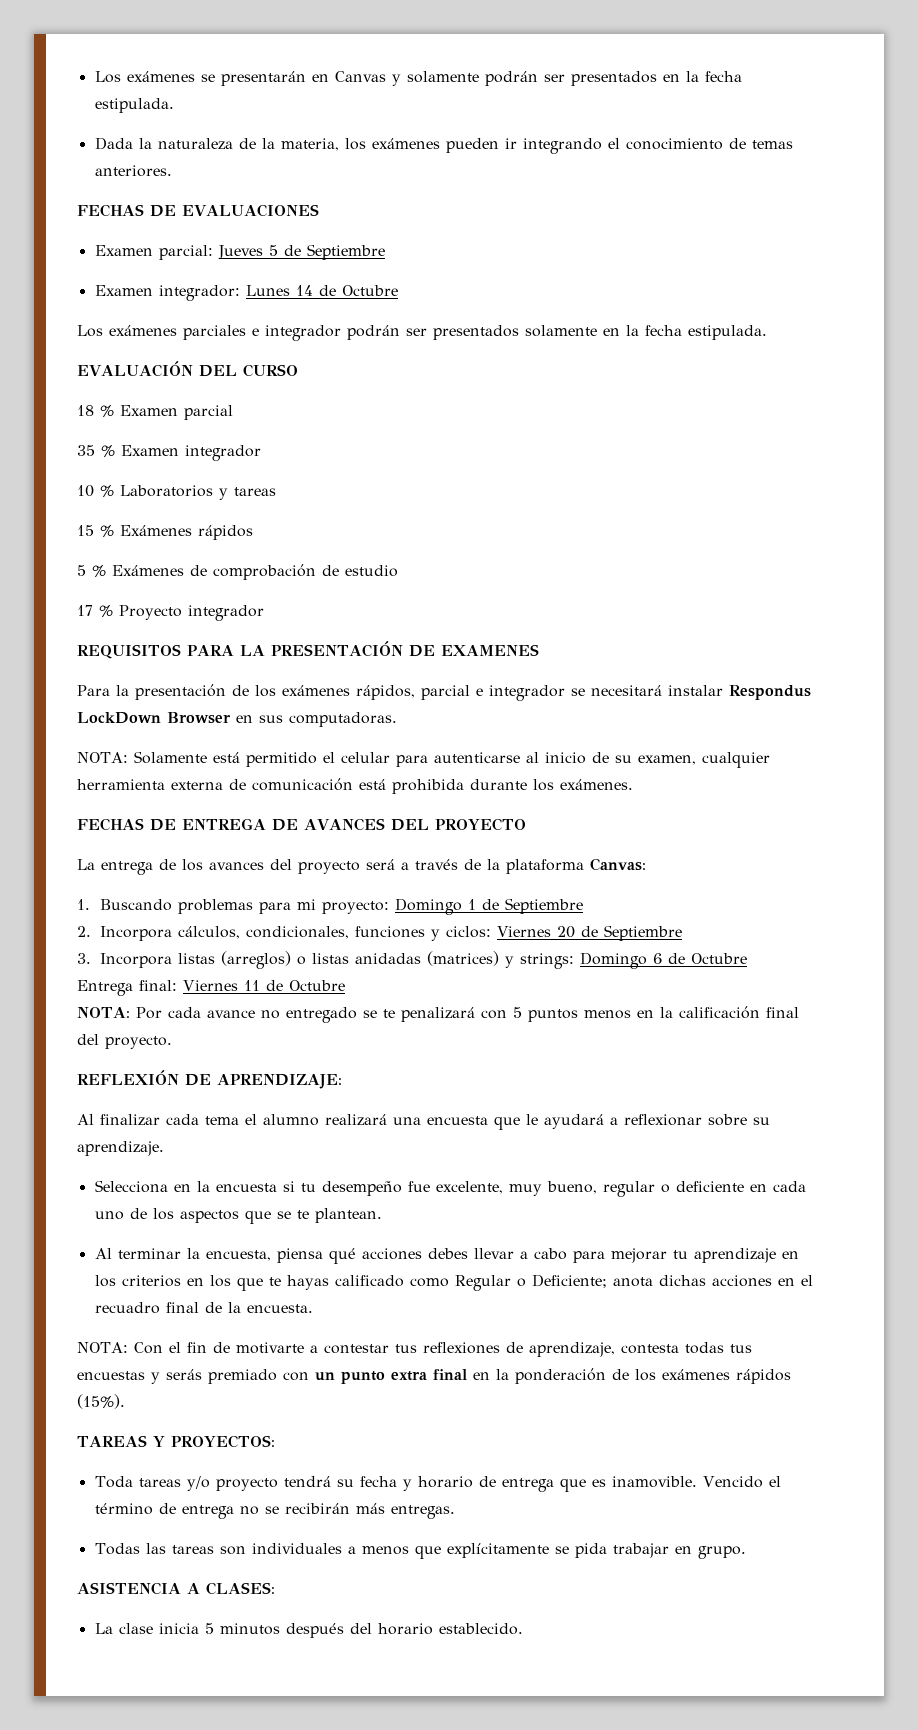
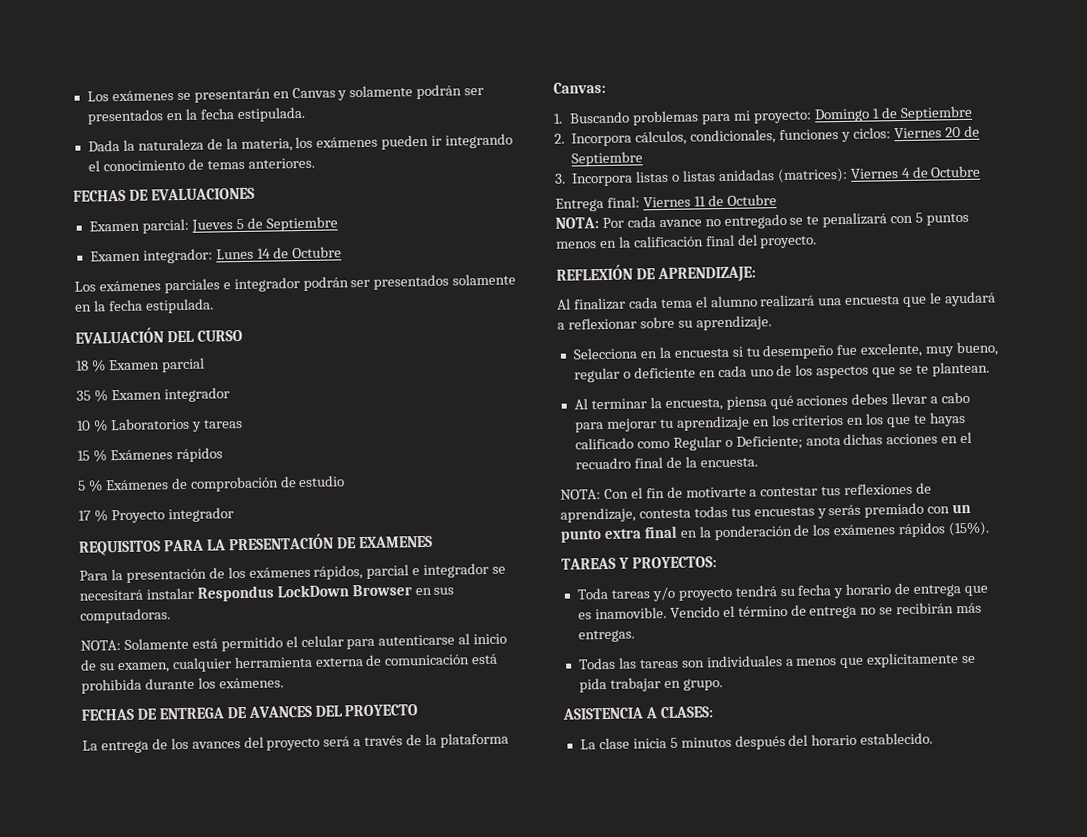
[220,951,291,969] (arreglos) -> (670, 176) none
[426,951,662,969] (matrices) y strings: Domingo 6 -> [776,167,911,184] (matrices): Viernes 4

